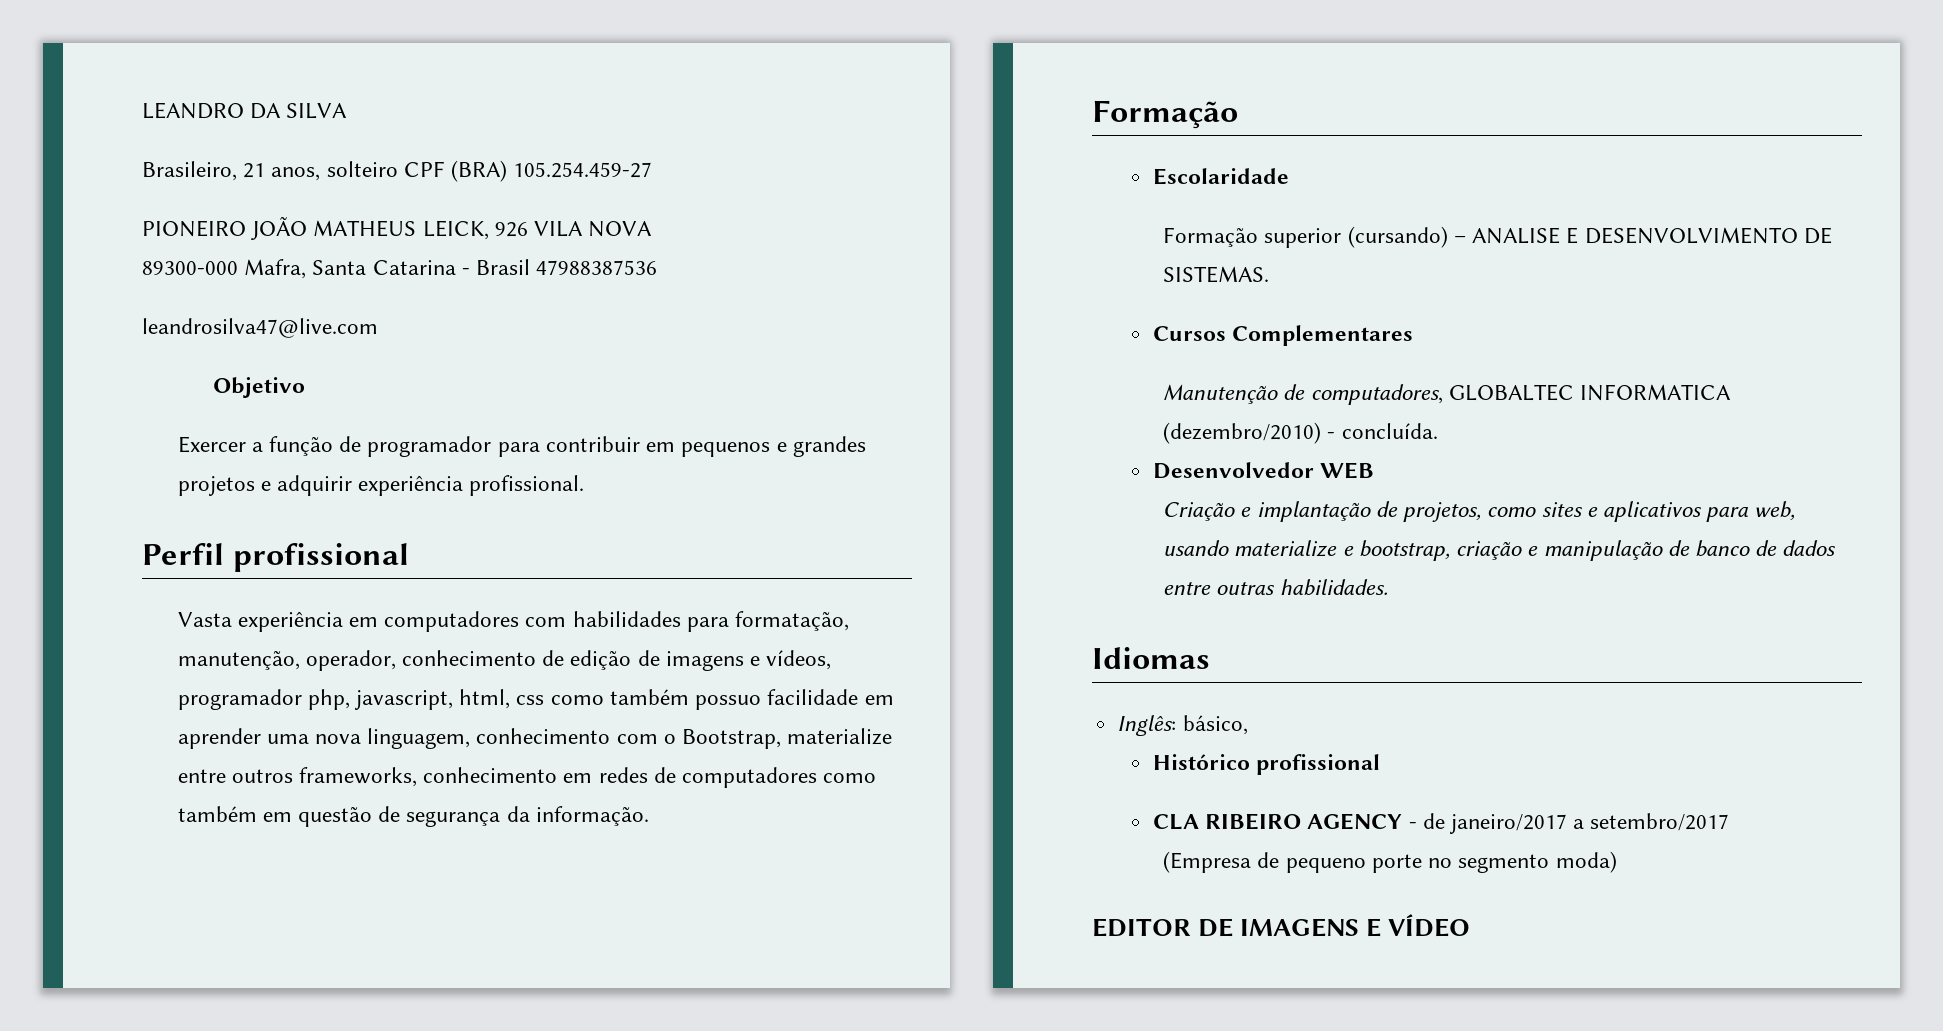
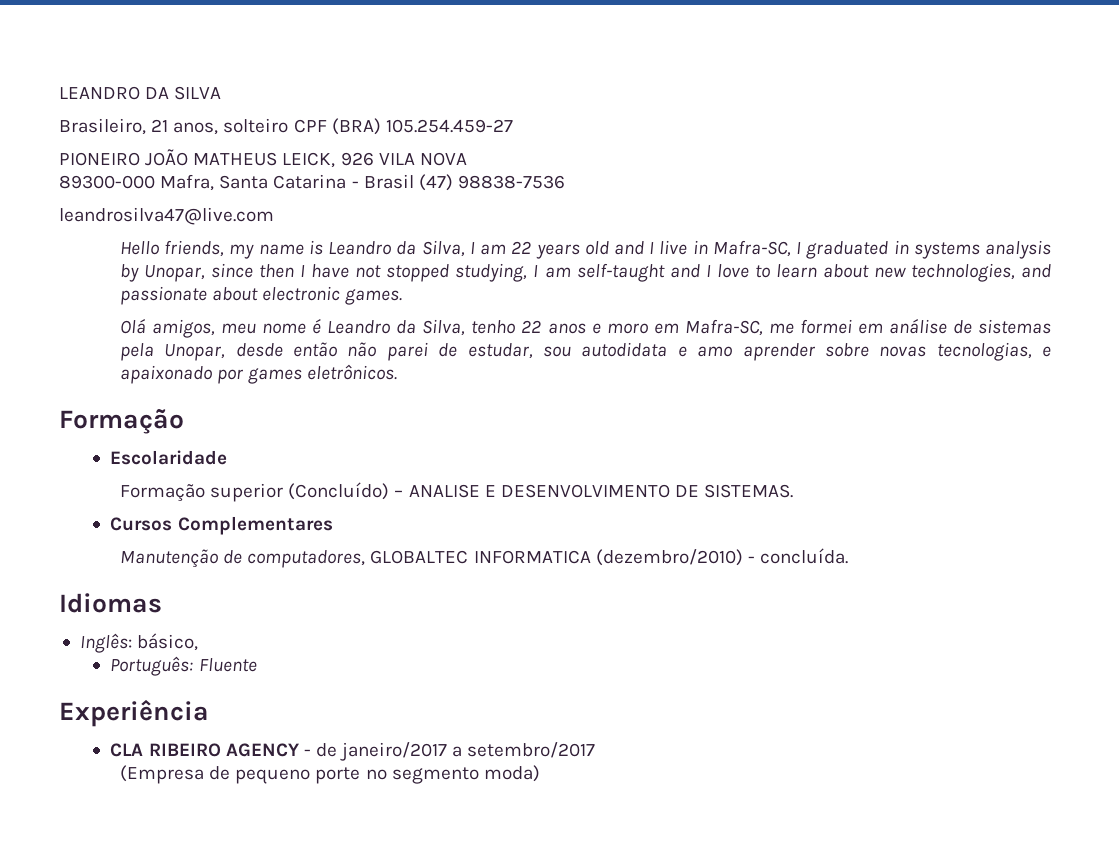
[536,260,658,275] 47988387536 -> [418,174,565,191] (47) 98838-7536
[213,377,306,398] [177,436,866,457] [177,475,585,496] [142,543,409,572] [177,611,850,632] [177,650,832,671] [177,689,894,710] [177,728,893,749] [177,767,877,788] [177,806,649,827] Objetivo // Exercer a função de programador para contribuir em pequenos e grandes projetos e adquirir experiência profissional. // Perfil profissional // Vasta experiência em computadores com habilidades para formatação, manutenção, operador, conhecimento de edição de imagens e vídeos, programador php, javascript, html, css como também possuo facilidade em aprender uma nova linguagem, conhecimento com o Bootstrap, materialize entre outros frameworks, conhecimento em redes de computadores como também em questão de segurança da informação. -> [119,240,1052,259] [119,263,1051,282] [119,286,403,305] [119,318,1051,338] [119,342,1051,361] [119,364,398,384] Hello friends, my name is Leandro da Silva, I am 22 years old and I live in Mafra-SC, I graduated in systems analysis by Unopar, since then I have not stopped studying, I am self-taught and I love to learn about new technologies, and passionate about electronic games. // Olá amigos, meu nome é Leandro da Silva, tenho 22 anos e moro em Mafra-SC, me formei em análise de sistemas pela Unopar, desde então não parei de estudar, sou autodidata e amo aprender sobre novas tecnologias, e apaixonado por games eletrônicos.
[1347,226,1448,248] (cursando) -> [288,482,390,500] (Concluído)
[1152,462,1375,479] [1163,501,1796,522] [1163,540,1837,561] [1163,579,1388,596] // Desenvolvedor WEB // Criação e implantação de projetos, como sites e aplicativos para web, usando materialize e bootstrap, criação e manipulação de banco de dados entre outras habilidades. -> (848, 556) none
[1152,754,1381,775] Histórico profissional -> [110,656,257,676] [59,699,209,727] Português: Fluente // Experiência
[1092,914,1471,937] // EDITOR DE IMAGENS E VÍDEO -> (540, 773) none

